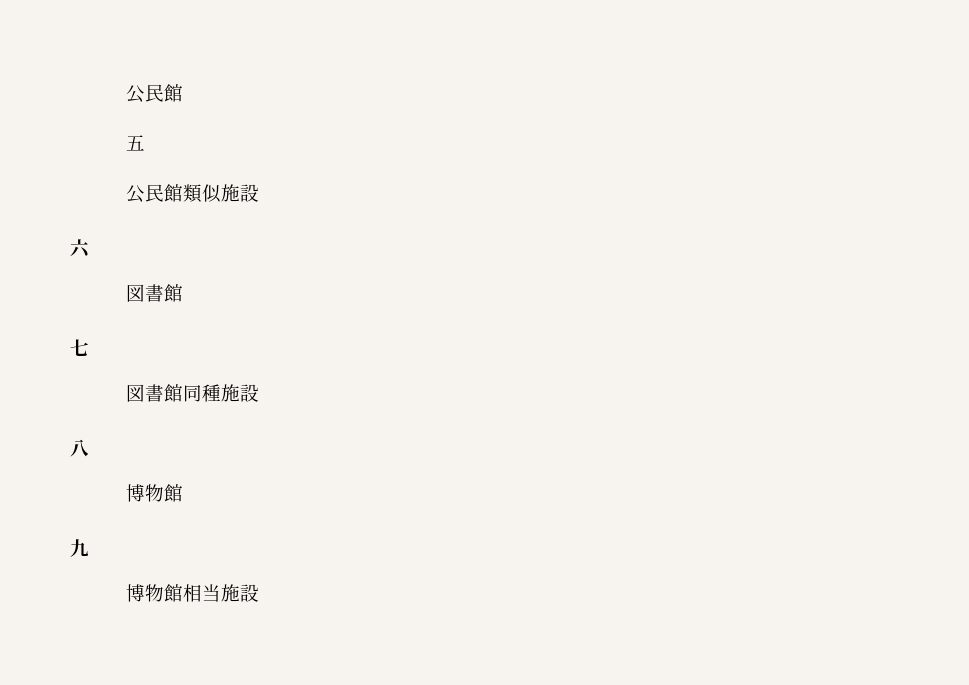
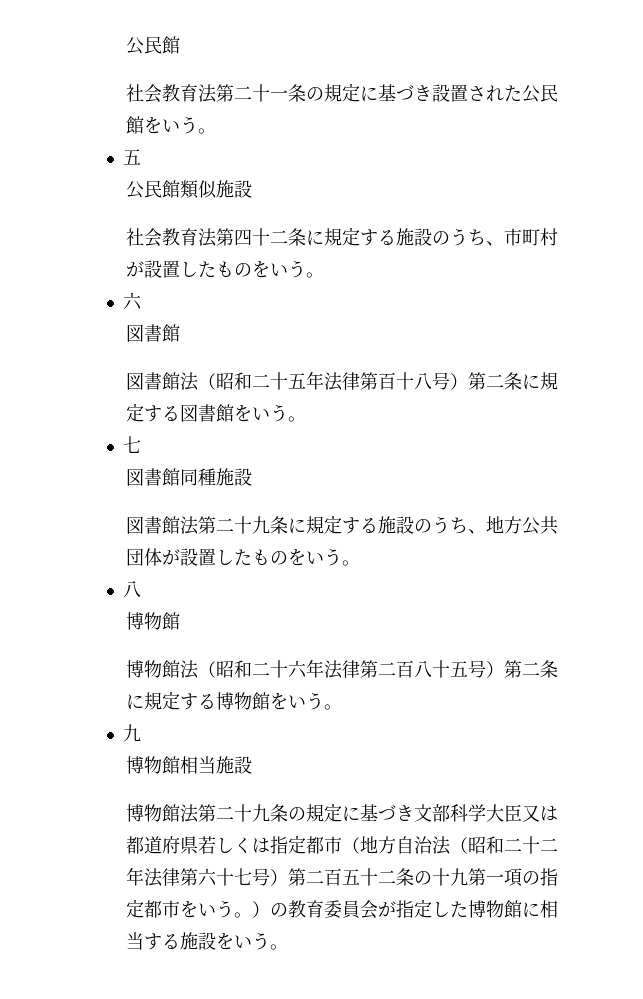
[126,135,146,151] [126,184,260,203] [70,239,90,258] [126,284,184,302] [70,339,89,356] [126,384,260,402] [70,439,89,457] [126,484,184,502] [70,539,89,557] [126,584,260,602] 五 // 公民館類似施設 // 六 // 図書館 // 七 // 図書館同種施設 // 八 // 博物館 // 九 // 博物館相当施設 -> [126,83,559,103] [126,116,217,134] [123,149,142,165] [126,180,253,199] [126,227,559,247] [126,260,325,278] [123,292,143,310] [126,324,181,342] [126,371,559,391] [126,403,307,422] [123,436,142,453] [126,468,253,486] [126,515,559,535] [126,548,361,566] [123,580,142,598] [126,612,181,630] [126,659,559,679] [126,691,343,710] [123,724,142,742] [126,756,253,774] [126,803,559,823] [126,835,559,855] [126,867,559,887] [126,899,559,919] [126,932,289,950] 社会教育法第二十一条の規定に基づき設置された公民館をいう。 // 五 // 公民館類似施設 // 社会教育法第四十二条に規定する施設のうち、市町村が設置したものをいう。 // 六 // 図書館 // 図書館法（昭和二十五年法律第百十八号）第二条に規定する図書館をいう。 // 七 // 図書館同種施設 // 図書館法第二十九条に規定する施設のうち、地方公共団体が設置したものをいう。 // 八 // 博物館 // 博物館法（昭和二十六年法律第二百八十五号）第二条に規定する博物館をいう。 // 九 // 博物館相当施設 // 博物館法第二十九条の規定に基づき文部科学大臣又は都道府県若しくは指定都市（地方自治法（昭和二十二年法律第六十七号）第二百五十二条の十九第一項の指定都市をいう。）の教育委員会が指定した博物館に相当する施設をいう。

